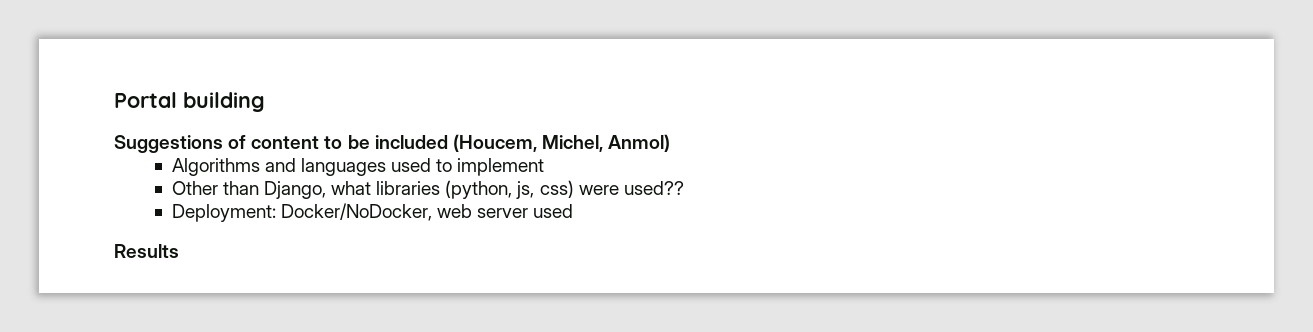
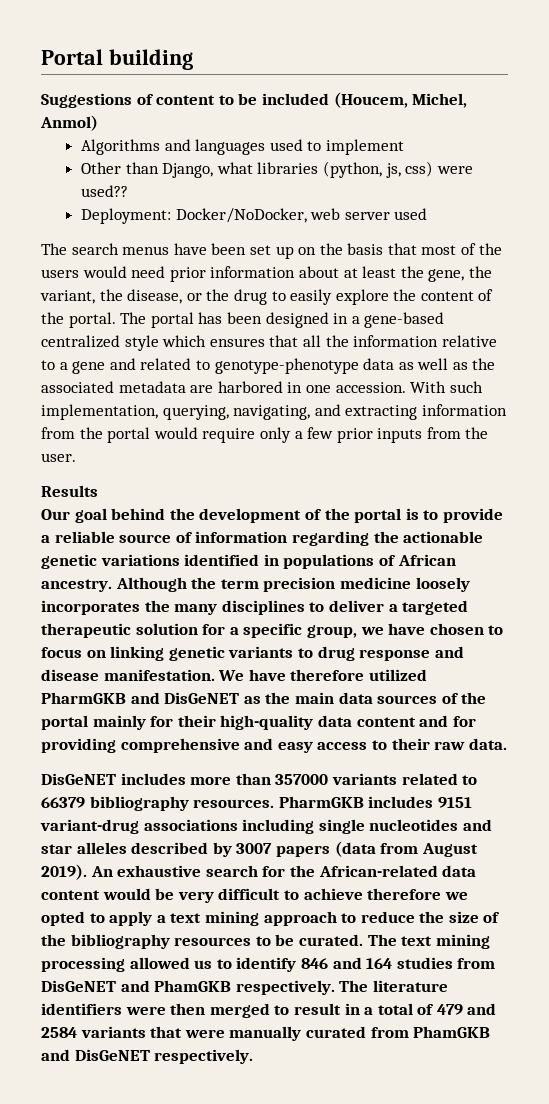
[114,244,179,258] Results -> [41,243,502,259] [41,266,492,282] [40,289,494,305] [41,312,445,328] [41,335,497,351] [41,358,496,374] [41,381,483,393] [41,404,507,420] [41,427,489,443] [41,453,76,462] [41,485,98,497] [41,508,503,523] [41,531,484,546] [41,554,456,569] [41,577,470,592] [41,600,469,615] [41,623,504,638] [41,646,464,661] [41,669,427,681] [41,692,487,704] [41,715,476,730] [41,738,507,753] [41,773,478,785] [41,796,472,811] [40,819,492,834] [41,841,478,857] [41,864,477,880] [41,888,468,903] [41,911,501,926] [41,934,490,949] [41,957,496,972] [41,980,448,995] [41,1003,497,1018] [41,1026,491,1041] [41,1049,254,1064] The search menus have been set up on the basis that most of the users would need prior information about at least the gene, the variant, the disease, or the drug to easily explore the content of the portal. The portal has been designed in a gene-based centralized style which ensures that all the information relative to a gene and related to genotype-phenotype data as well as the associated metadata are harbored in one accession. With such implementation, querying, navigating, and extracting information from the portal would require only a few prior inputs from the user. // Results // Our goal behind the development of the portal is to provide a reliable source of information regarding the actionable genetic variations identified in populations of African ancestry. Although the term precision medicine loosely incorporates the many disciplines to deliver a targeted therapeutic solution for a specific group, we have chosen to focus on linking genetic variants to drug response and disease manifestation. We have therefore utilized PharmGKB and DisGeNET as the main data sources of the portal mainly for their high-quality data content and for providing comprehensive and easy access to their raw data. // DisGeNET includes more than 357000 variants related to 66379 bibliography resources. PharmGKB includes 9151 variant-drug associations including single nucleotides and star alleles described by 3007 papers (data from August 2019). An exhaustive search for the African-related data content would be very difficult to achieve therefore we opted to apply a text mining approach to reduce the size of the bibliography resources to be curated. The text mining processing allowed us to identify 846 and 164 studies from DisGeNET and PhamGKB respectively. The literature identifiers were then merged to result in a total of 479 and 2584 variants that were manually curated from PhamGKB and DisGeNET respectively.

